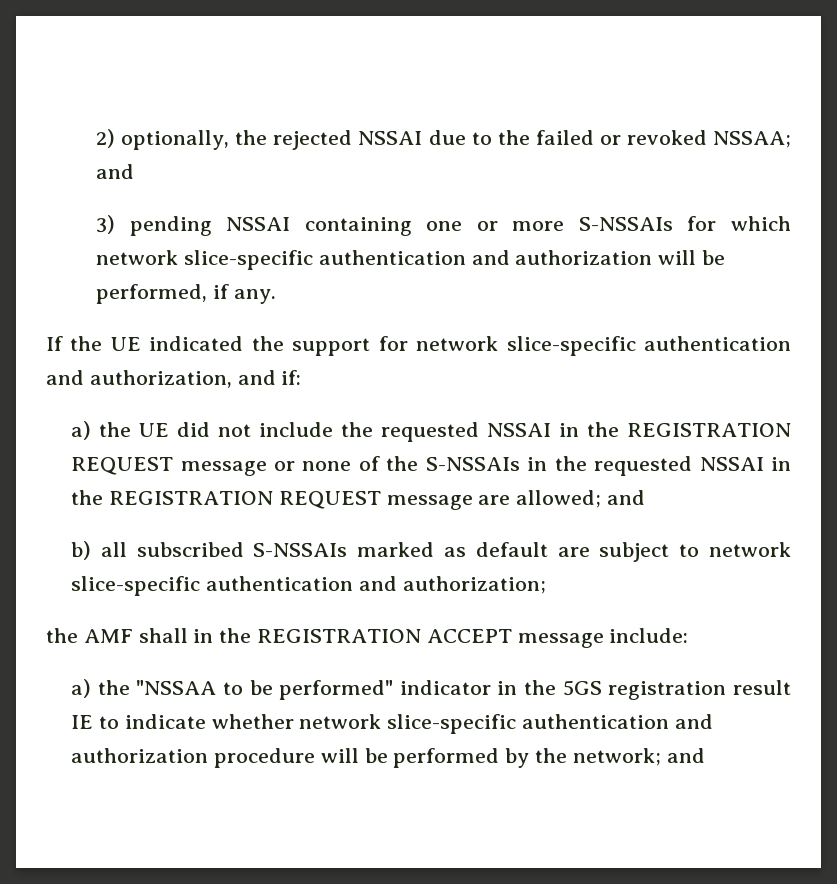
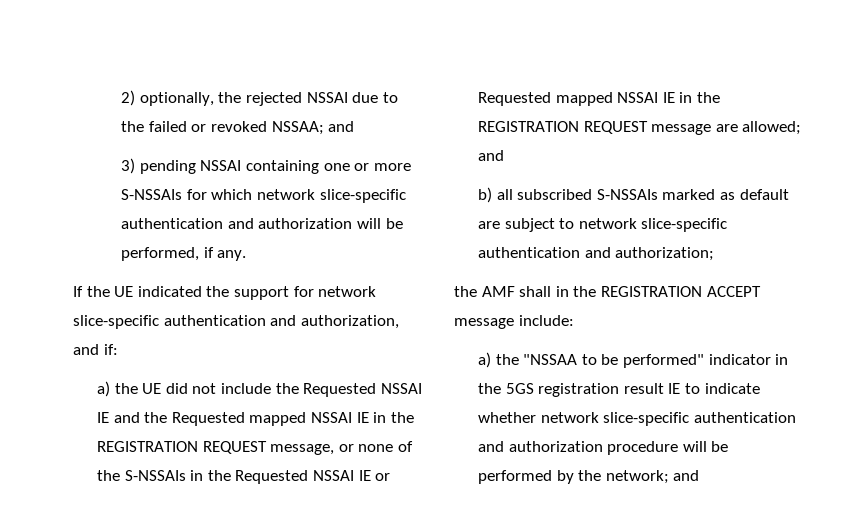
[381,422,792,442] [71,457,267,476] requested NSSAI in the REGISTRATION REQUEST message -> [303,383,422,397] [97,412,414,426] [97,441,335,455] Requested NSSAI IE and the Requested mapped NSSAI IE in the REGISTRATION REQUEST message,
[594,456,764,476] requested NSSAI -> [235,470,391,484] [478,92,675,106] Requested NSSAI IE or Requested mapped NSSAI IE

